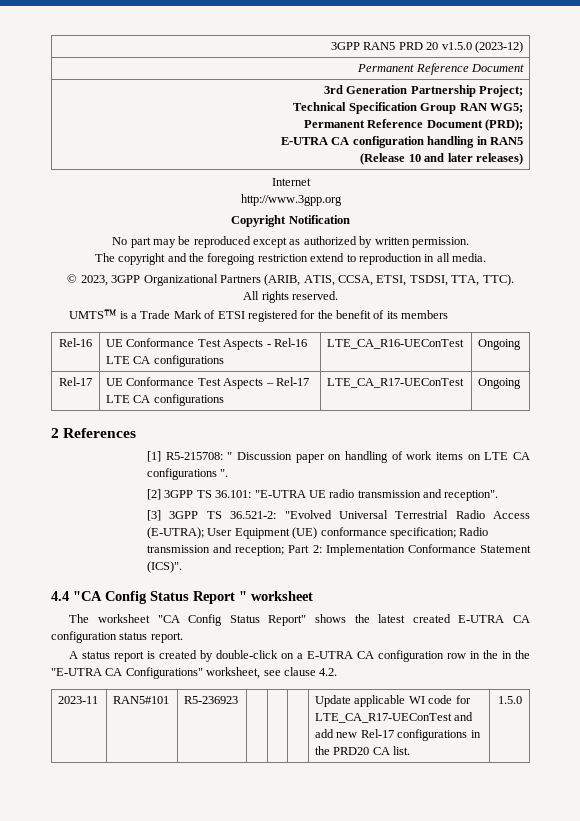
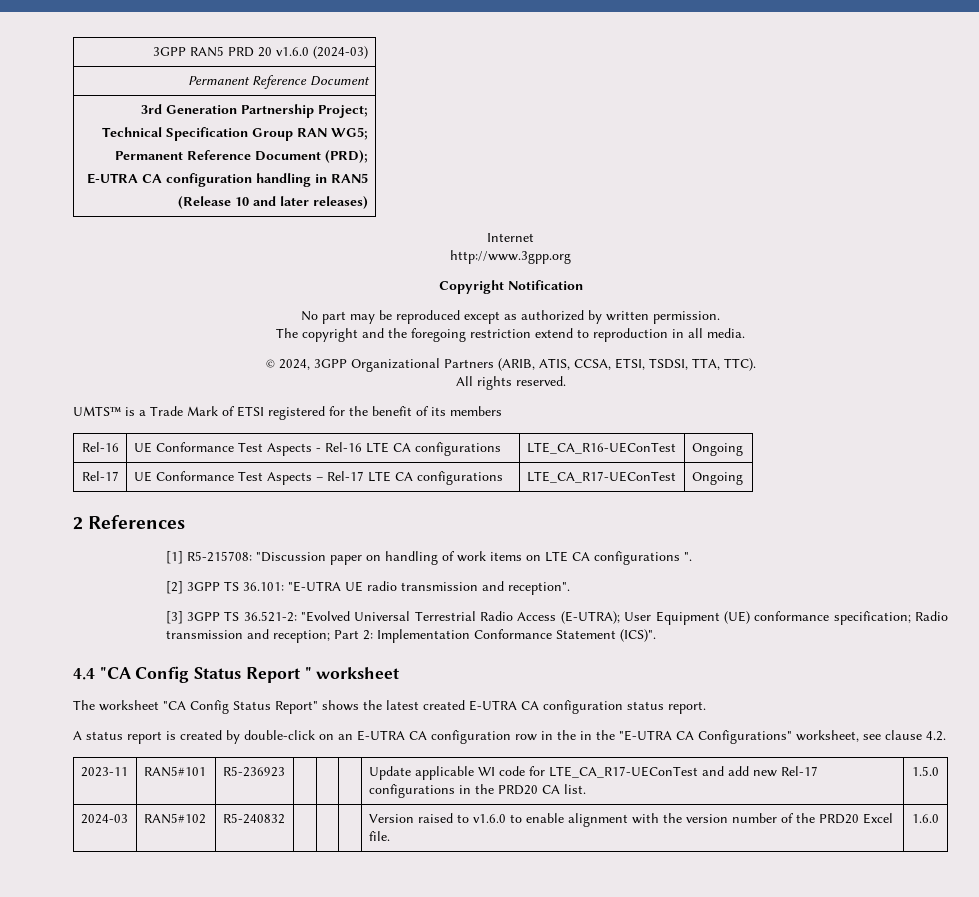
[441,41,523,53] v1.5.0 (2023-12) -> [276,46,369,59] v1.6.0 (2024-03)
[80,275,108,286] 2023, -> [278,359,310,370] 2024,
[227,452,293,460] " Discussion -> [255,552,326,562] "Discussion
[297,653,304,659] a -> [338,734,353,740] an
(522, 700) none -> [80,814,128,824] [143,813,206,824] [222,813,285,824] [368,813,893,827] [368,831,390,841] [912,814,939,823] // 2024-03 | RAN5#102 | R5-240832 | | | | Version raised to v1.6.0 to enable alignment with the version number of the PRD20 Excel file. | 1.6.0

